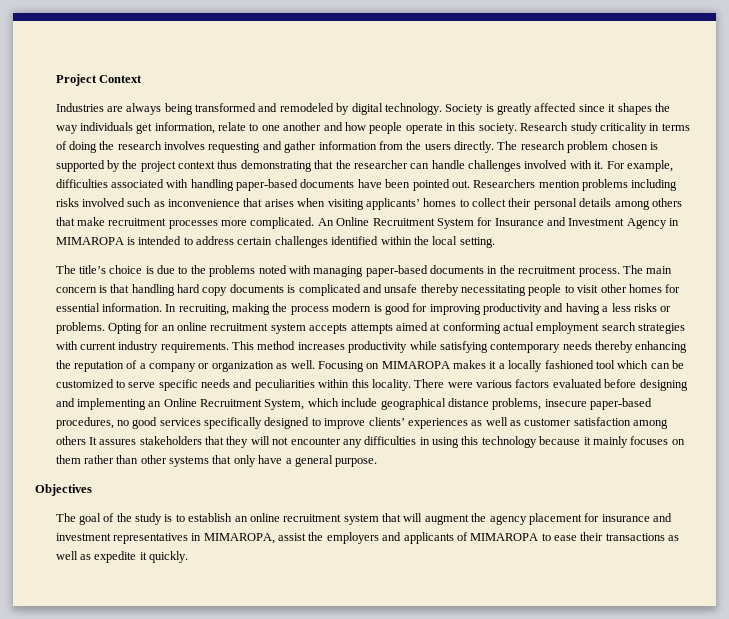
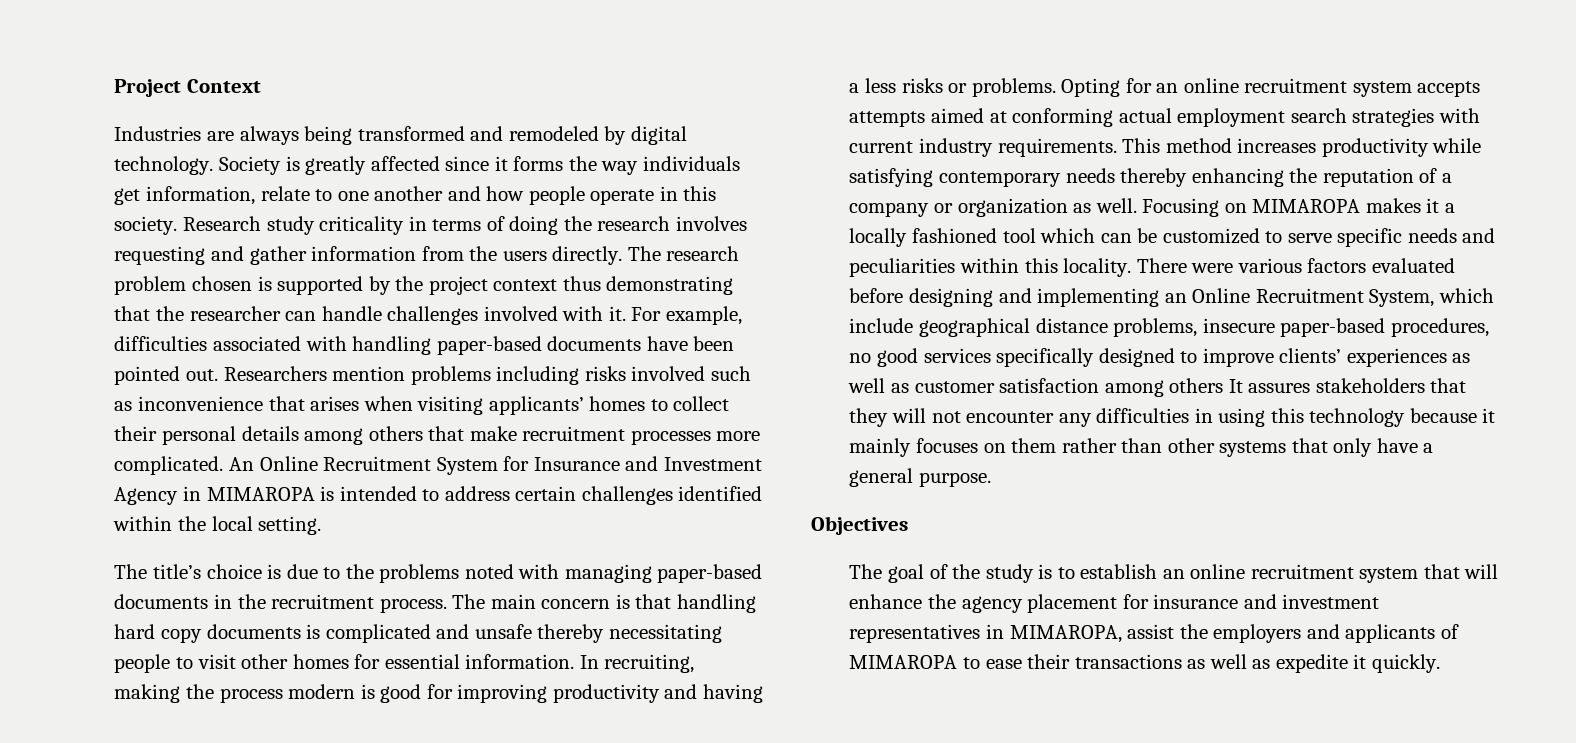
[617,103,652,115] shapes -> [513,156,564,171] forms
[424,514,469,525] augment -> [849,594,923,609] enhance

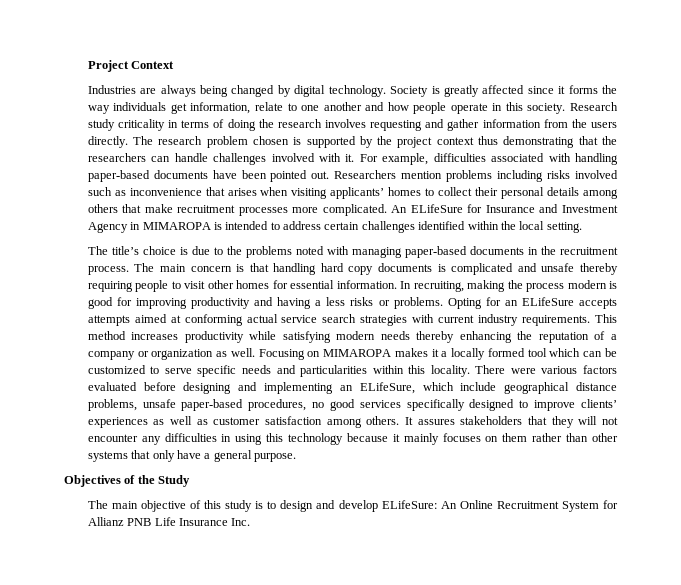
[357,126,599,141] transformed and remodeled -> [231,85,275,97] changed
[189,306,281,321] researcher -> [87,153,146,162] researchers
[259,456,498,475] Online Recruitment System -> [410,204,463,213] ELifeSure
[608,624,722,643] necessitating -> [87,281,133,292] requiring
[1183,78,1412,97] online recruitment system -> [521,297,574,306] ELifeSure
[1177,108,1286,127] employment -> [281,315,318,323] service
[939,171,1062,187] contemporary -> [336,331,376,340] modern
[912,228,998,243] fashioned -> [487,348,525,357] formed
[849,258,956,277] peculiarities -> [300,365,368,377] particularities
[1192,288,1435,307] Online Recruitment System, -> [359,382,415,394] ELifeSure,
[1202,318,1275,333] insecure -> [142,399,176,408] unsafe
[1169,378,1224,393] others -> [366,416,400,425] others.
[849,564,1499,583] [849,594,1380,613] [849,624,1459,643] [849,654,1440,673] // The goal of the study is to establish an online recruitment system that will enhance the agency placement for insurance and investment representatives in MIMAROPA, assist the employers and applicants of MIMAROPA to ease their transactions as well as expedite it quickly. -> [124,475,191,487] [87,500,619,512] [87,517,251,526] of the Study // The main objective of this study is to design and develop ELifeSure: An Online Recruitment System for Allianz PNB Life Insurance Inc.

